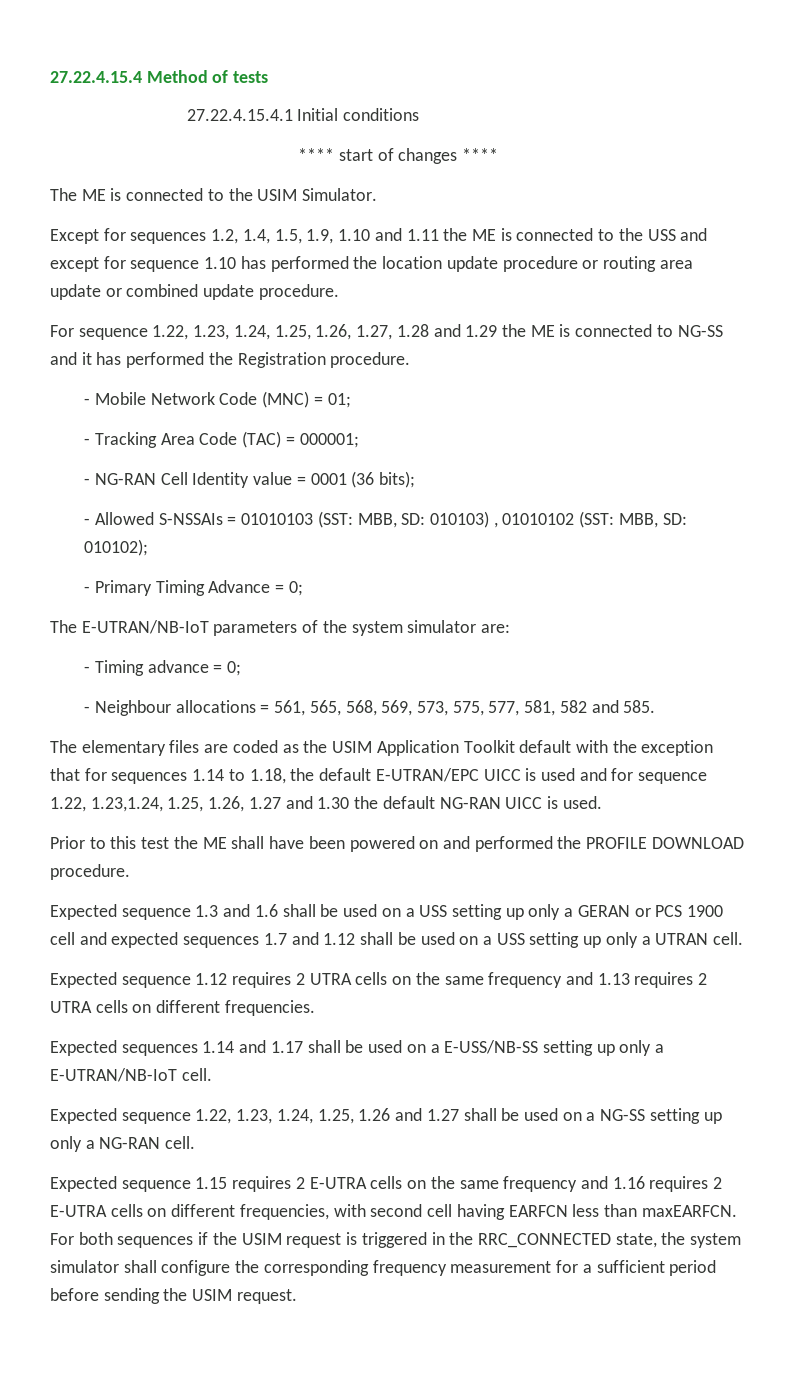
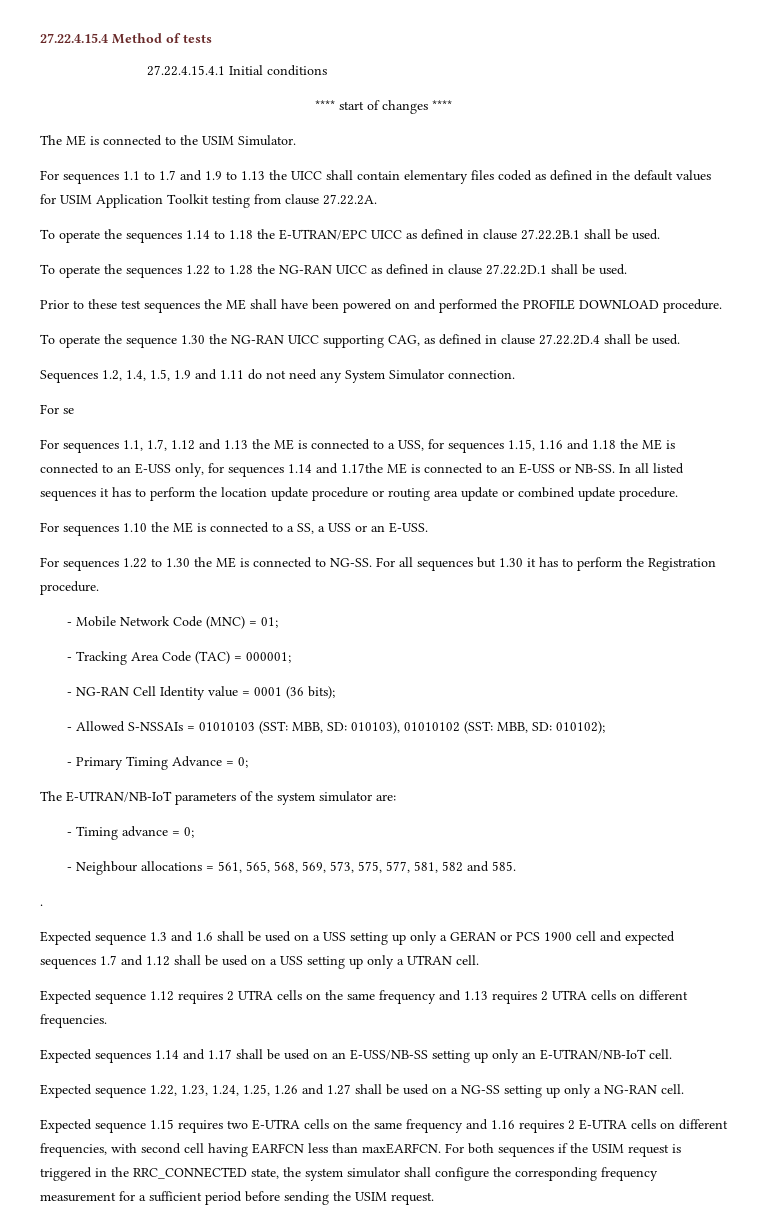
[50,228,708,244] [50,256,349,272] Except for sequences 1.2, 1.4, 1.5, 1.9, 1.10 and 1.11 the ME is connected to the USS and except for sequence 1.10 has performed -> [40,170,711,184] [40,194,377,208] [40,229,660,243] [40,264,627,278] [40,299,722,313] [40,334,680,348] [40,369,515,383] [40,404,74,414] [40,439,675,453] [40,463,684,477] [40,487,195,501] For sequences 1.1 to 1.7 and 1.9 to 1.13 the UICC shall contain elementary files coded as defined in the default values for USIM Application Toolkit testing from clause 27.22.2A. // To operate the sequences 1.14 to 1.18 the E-UTRAN/EPC UICC as defined in clause 27.22.2B.1 shall be used. // To operate the sequences 1.22 to 1.28 the NG-RAN UICC as defined in clause 27.22.2D.1 shall be used. // Prior to these test sequences the ME shall have been powered on and performed the PROFILE DOWNLOAD procedure. // To operate the sequence 1.30 the NG-RAN UICC supporting CAG, as defined in clause 27.22.2D.4 shall be used. // Sequences 1.2, 1.4, 1.5, 1.9 and 1.11 do not need any System Simulator connection. // For se // For sequences 1.1, 1.7, 1.12 and 1.13 the ME is connected to a USS, for sequences 1.15, 1.16 and 1.18 the ME is connected to an E-USS only, for sequences 1.14 and 1.17the ME is connected to an E-USS or NB-SS. In all listed sequences it has to perform
[78,324,723,340] [50,352,205,368] sequence 1.22, 1.23, 1.24, 1.25, 1.26, 1.27, 1.28 and 1.29 the ME is connected to NG-SS and it has performed -> [63,522,428,536] [40,557,622,571] sequences 1.10 the ME is connected to a SS, a USS or an E-USS. // For sequences 1.22 to 1.30 the ME is connected to NG-SS. For all sequences but 1.30 it has to perform
[429,511,498,528] 010103) , -> [350,721,400,734] 010103),
[50,740,714,756] [50,768,708,784] [50,796,602,812] [50,836,744,852] [50,864,130,880] The elementary files are coded as the USIM Application Toolkit default with the exception that for sequences 1.14 to 1.18, the default E-UTRAN/EPC UICC is used and for sequence 1.22, 1.23,1.24, 1.25, 1.26, 1.27 and 1.30 the default NG-RAN UICC is used. // Prior to this test the ME shall have been powered on and performed the PROFILE DOWNLOAD procedure. -> [40,904,43,906] .
[430,1044,440,1053] a -> [332,1052,346,1059] an
[655,1044,665,1053] a -> [522,1052,536,1059] an
[295,1177,305,1189] 2 -> [227,1120,248,1129] two

